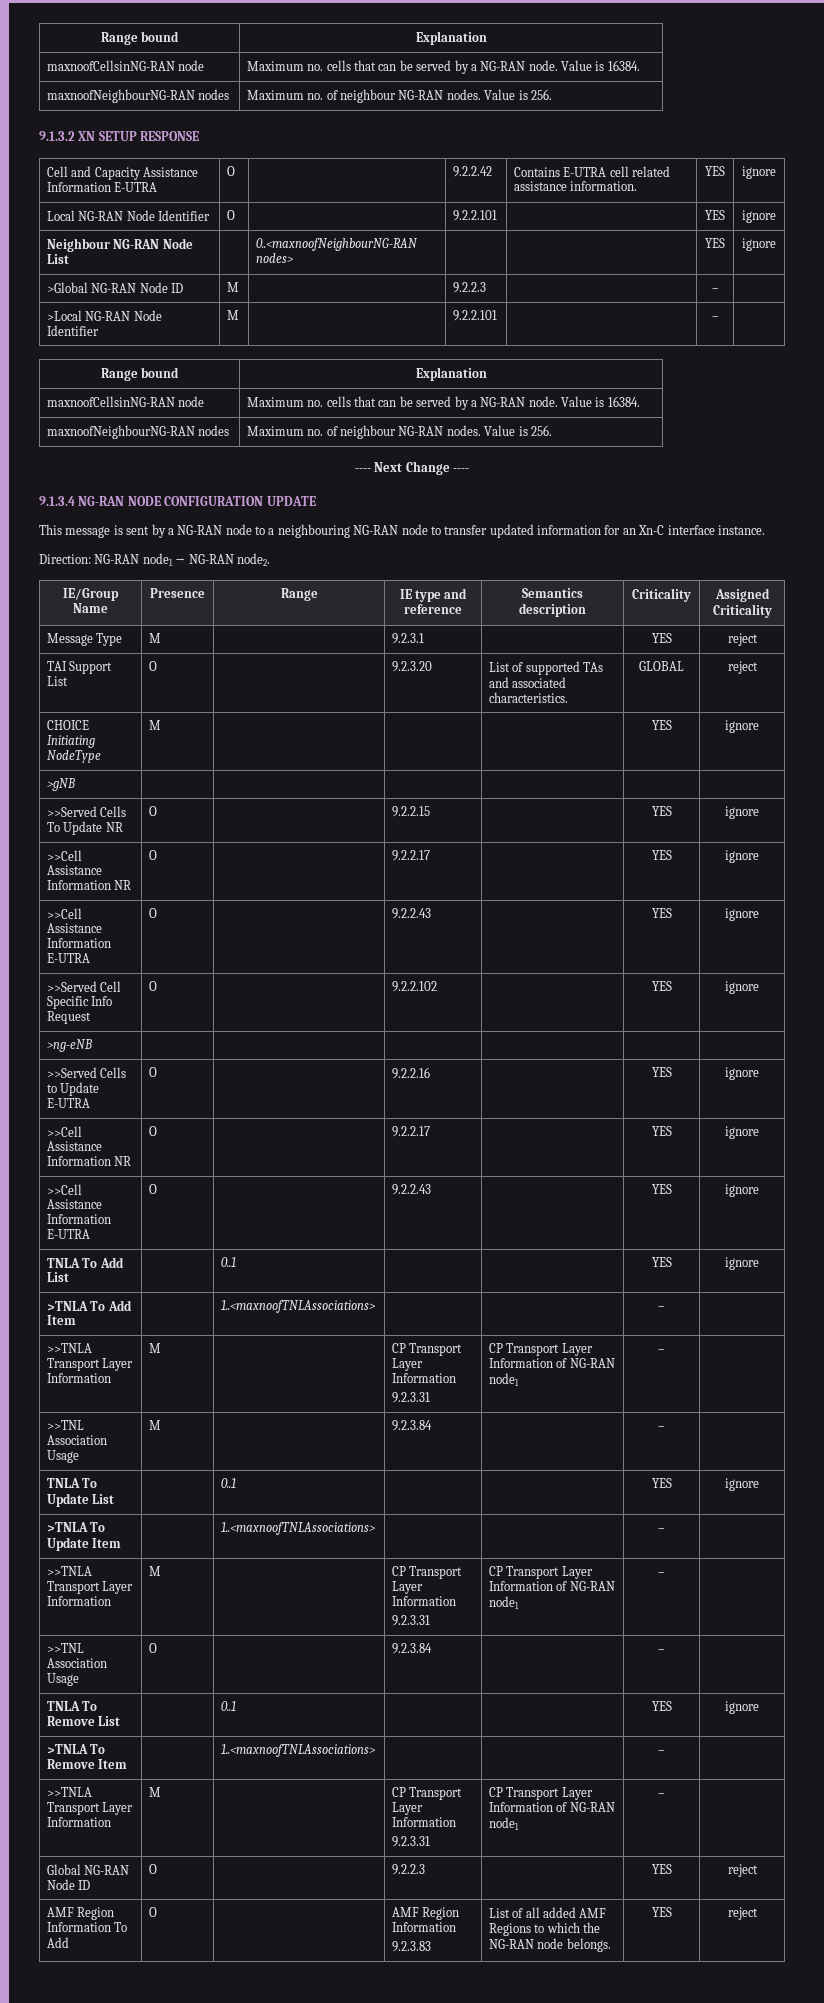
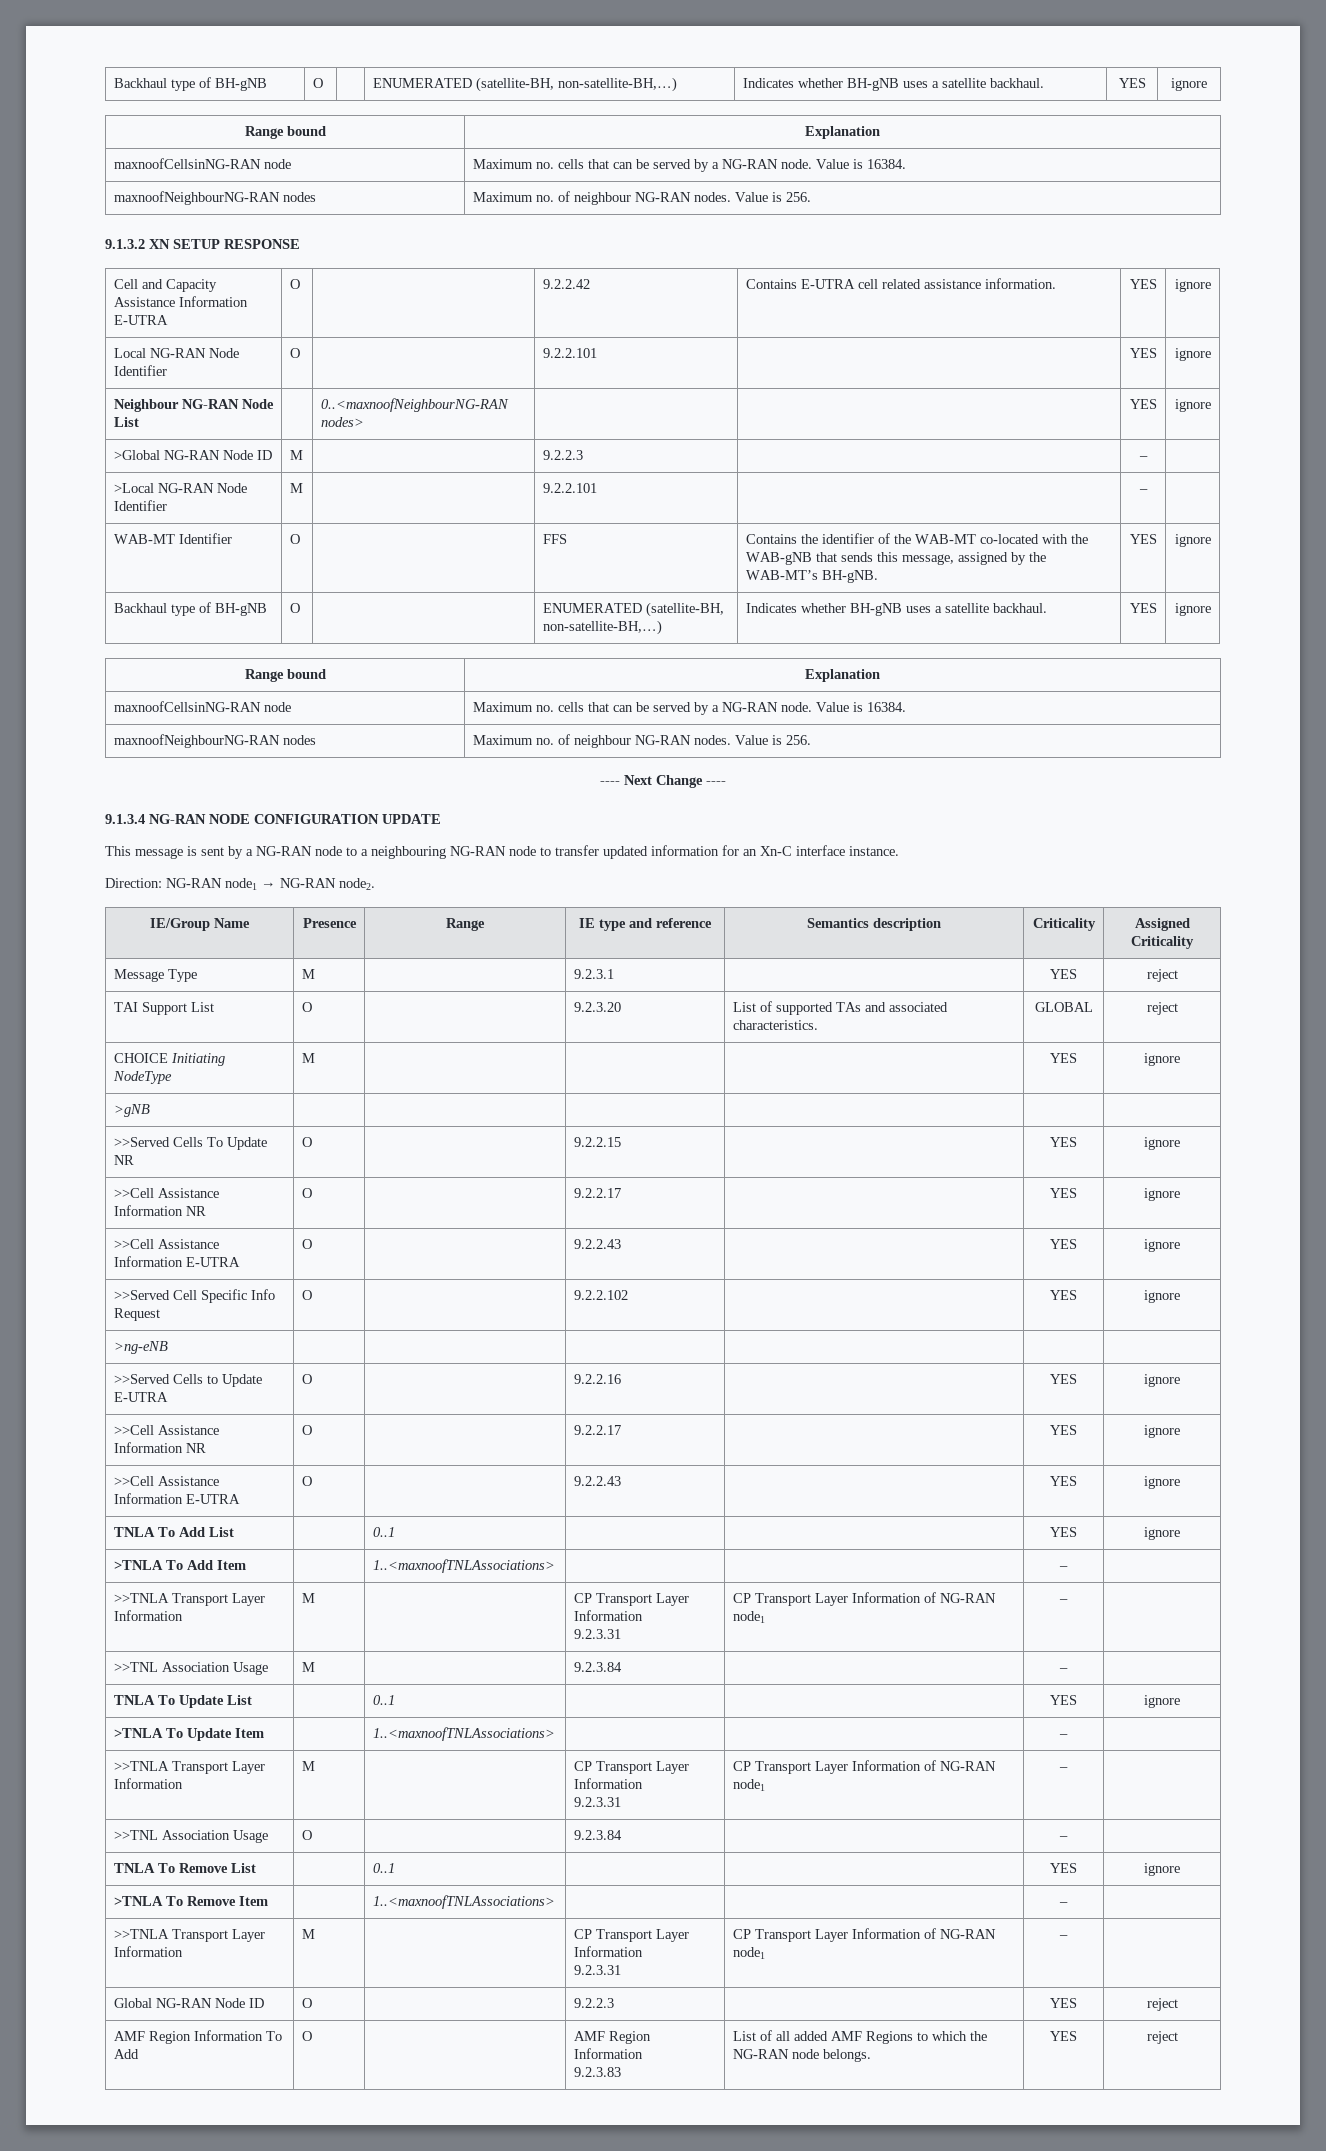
(100, 38) none -> [113,77,267,91] [312,78,323,88] [372,77,677,92] [742,78,1044,91] [1118,78,1146,88] [1171,78,1207,91] Backhaul type of BH-gNB | O | | ENUMERATED (satellite-BH, non-satellite-BH,…) | Indicates whether BH-gNB uses a satellite backhaul. | YES | ignore //
(719, 318) none -> [113,533,232,544] [289,534,300,544] [542,534,567,544] [745,533,1088,544] [745,552,1046,565] [745,570,878,583] [1129,534,1157,544] [1174,534,1211,547] [113,602,267,616] [289,603,300,613] [542,602,724,617] [542,620,662,635] [745,603,1047,616] [1129,603,1157,613] [1174,603,1211,616] // WAB-MT Identifier | O | | FFS | Contains the identifier of the WAB-MT co-located with the WAB-gNB that sends this message, assigned by the WAB-MT’s BH-gNB. | YES | ignore // Backhaul type of BH-gNB | O | | ENUMERATED (satellite-BH, non-satellite-BH,…) | Indicates whether BH-gNB uses a satellite backhaul. | YES | ignore

